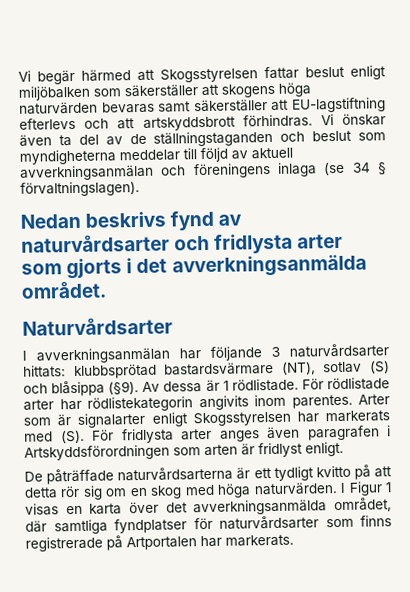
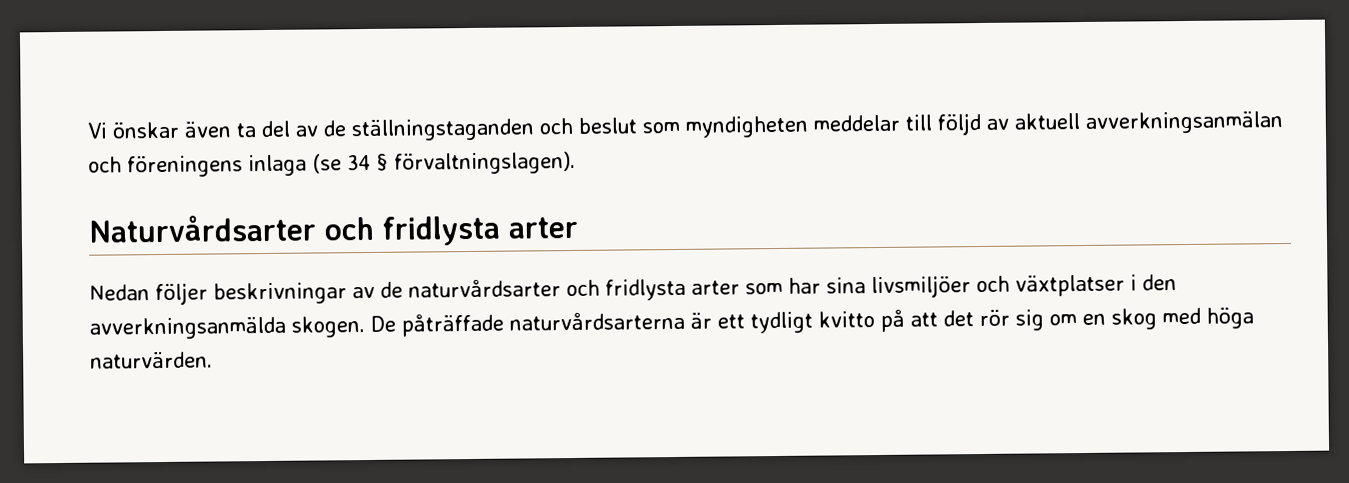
[18,65,386,85] [18,82,311,101] [19,97,386,115] [19,114,334,131] Vi begär härmed att Skogsstyrelsen fattar beslut enligt miljöbalken som säkerställer att skogens höga naturvärden bevaras samt säkerställer att EU-lagstiftning efterlevs och att artskyddsbrott förhindras. Vi -> [87,122,107,139] Vi
[19,149,116,165] myndigheterna -> [685,115,808,138] myndigheten
[20,210,243,231] Nedan beskrivs fynd av -> [88,214,578,246] [89,281,403,306] Naturvårdsarter och fridlysta arter // Nedan följer beskrivningar av de
[66,254,367,280] [21,280,107,299] [22,316,173,336] [22,343,389,364] [23,360,391,380] [23,377,390,397] [23,394,390,412] [23,410,390,428] [24,425,391,444] [24,441,344,461] gjorts i det avverkningsanmälda området. // Naturvårdsarter // I avverkningsanmälan har följande 3 naturvårdsarter hittats: klubbsprötad bastardsvärmare (NT), sotlav (S) och blåsippa (§9). Av dessa är 1 rödlistade. För rödlistade arter har rödlistekategorin angivits inom parentes. Arter som är signalarter enligt Skogsstyrelsen har markerats med (S). För fridlysta arter anges även paragrafen i Artskyddsförordningen som arten är fridlyst enligt. // -> [788,274,1177,299] [89,316,365,340] har sina livsmiljöer och växtplatser i den avverkningsanmälda skogen.
[24,487,58,499] detta -> [943,310,974,327] det
[340,481,392,496] [25,497,392,516] [25,515,392,535] [25,534,294,552] I Figur 1 visas en karta över det avverkningsanmälda området, där samtliga fyndplatser för naturvårdsarter som finns registrerade på Artportalen har markerats. -> (213, 360) none

